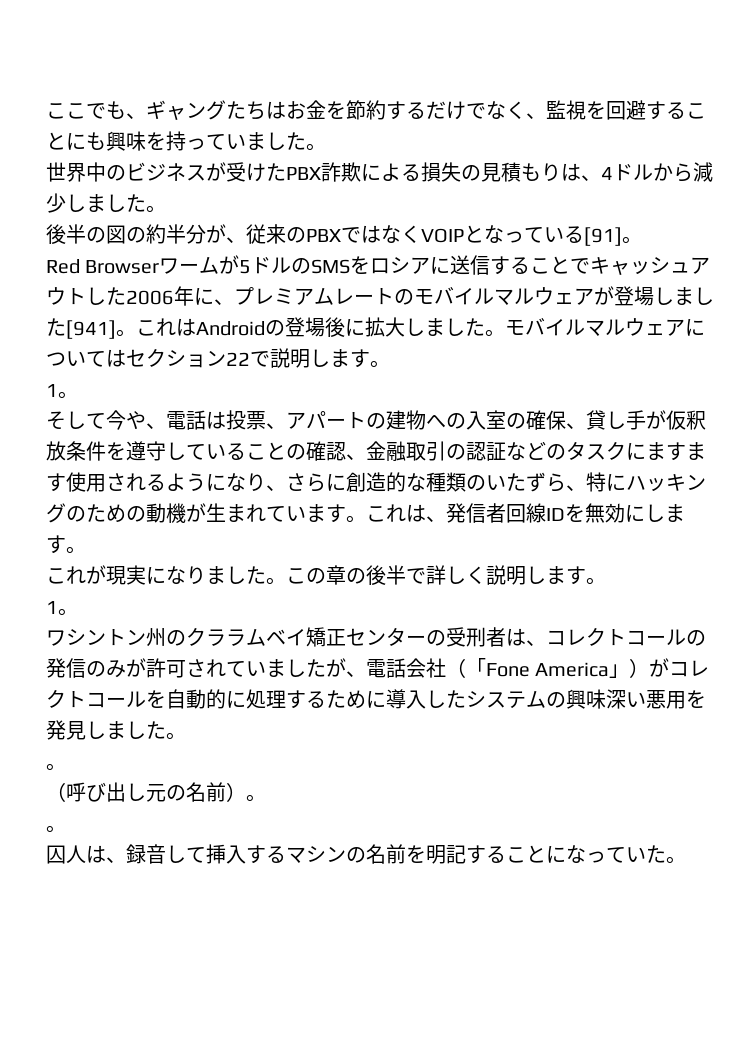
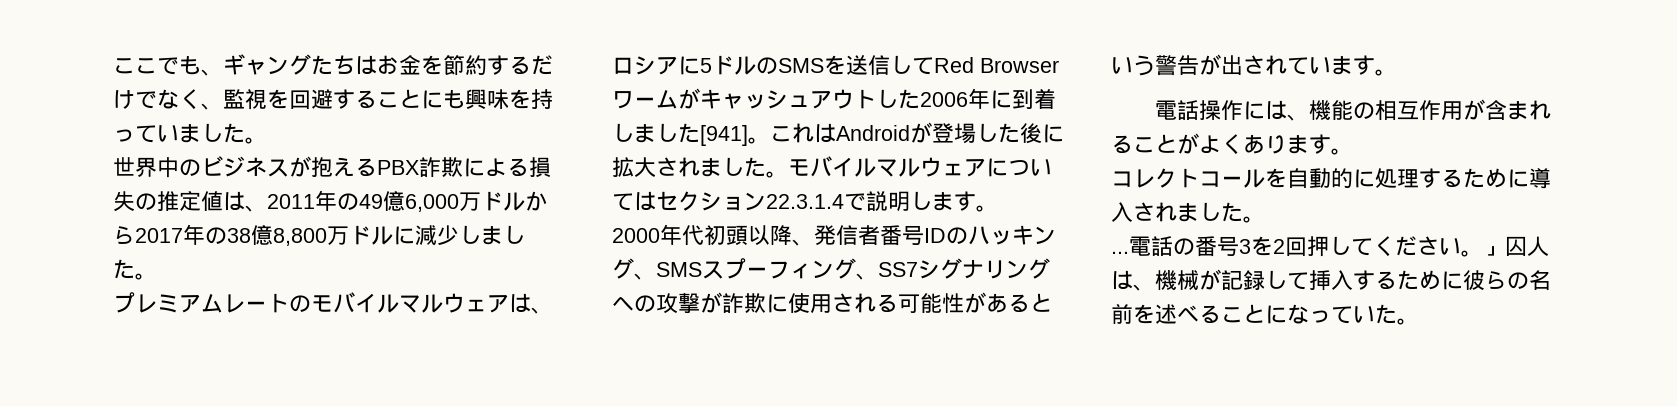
[226,162,286,182] 受けた -> [311,157,377,177] 抱える
[481,162,713,182] [46,193,166,213] [46,224,642,246] [46,255,711,275] [46,286,234,306] 見積もりは、4ドルから減少しました。 // 後半の図の約半分が、従来のPBXではなくVOIPとなっている[91]。 // Red Browserワームが5ドルのSMSをロシアに送信することでキャッシュアウトした2006年に、 -> [157,190,547,212] [113,224,525,246] [113,259,157,280] 推定値は、2011年の49億6,000万ドルから2017年の38億8,800万ドルに減少しました。 //
[594,286,654,306] が登場 -> [509,293,553,314] [612,55,1059,75] [612,88,1056,109] は、ロシアに5ドルのSMSを送信してRed Browserワームがキャッシュアウトした2006年に到着
[265,317,325,337] の登場 -> [910,122,1020,144] が登場した
[405,318,425,336] し -> [656,157,700,177] され
[226,352,250,366] 22 -> [766,194,844,209] 22.3.1.4
[46,384,78,399] [46,410,706,430] [46,441,706,461] [46,472,706,492] [46,503,685,523] [46,535,86,554] [46,565,606,585] [46,601,78,616] [46,627,706,647] [46,658,670,678] 1。 // そして今や、電話は投票、アパートの建物への入室の確保、貸し手が仮釈放条件を遵守していることの確認、金融取引の認証などのタスクにますます使用されるようになり、さらに創造的な種類のいたずら、特にハッキングのための動機が生まれています。これは、発信者回線IDを無効にします。 // これが現実になりました。この章の後半で詳しく説明します。 // 1。 // ワシントン州のクララムベイ矯正センターの受刑者は、コレクトコールの発信のみが許可されていましたが、電話会社（「Fone America」）が -> [612,224,1056,246] [612,258,1050,280] [612,292,1052,314] [1111,54,1397,76] [1154,99,1551,121] [1111,133,1353,155] 2000年代初頭以降、発信者番号IDのハッキング、SMSスプーフィング、SS7シグナリングへの攻撃が詐欺に使用される可能性があるという警告が出されています。 // 電話操作には、機能の相互作用が含まれることがよくあります。 //
[426,689,706,709] [46,720,186,740] [46,763,66,771] [46,782,266,802] [46,825,66,833] [46,844,166,864] したシステムの興味深い悪用を発見しました。 // 。 // （呼び出し元の名前）。 // 。 // 囚人は、録音 -> [1133,202,1265,223] [1111,236,1549,257] [1111,269,1265,291] されました。 // ...電話の番号3を2回押してください。」囚人は、機械が記録
[286,846,346,863] マシン -> [1397,270,1507,291] ために彼ら
[426,845,486,864] 明記す -> [1155,304,1199,324] 述べ

